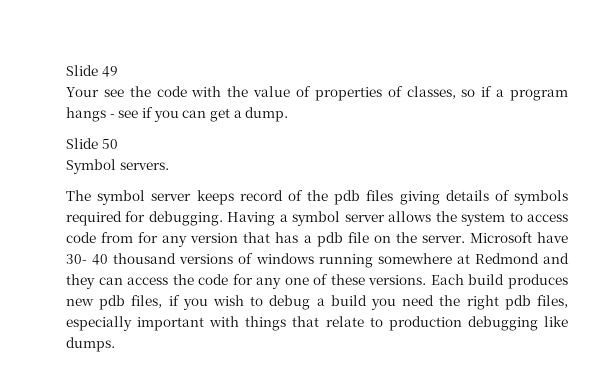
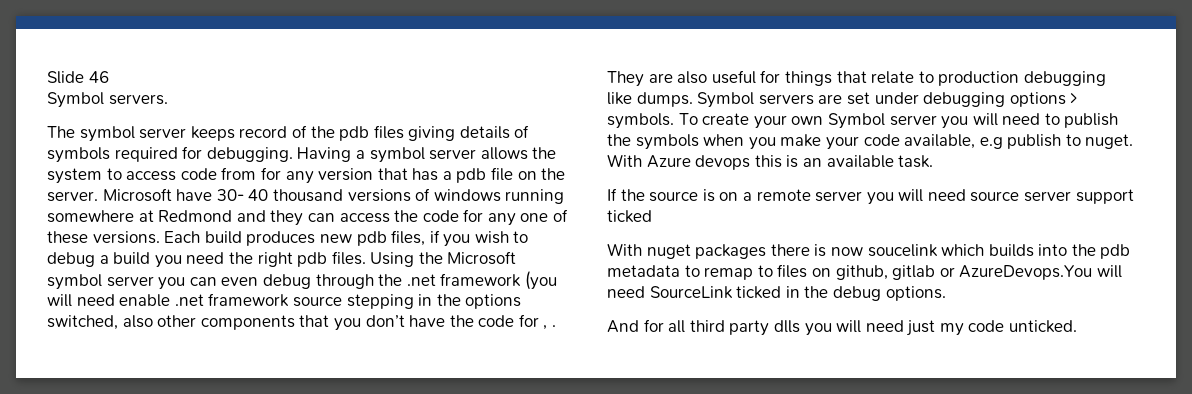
[66,65,118,77] [66,86,568,101] [66,107,289,122] [66,138,118,149] Slide 49 // Your see the code with the value of properties of classes, so if a program hangs - see if you can get a dump. // Slide 50 -> [47,71,109,84] Slide 46
[536,295,568,308] [66,316,240,331] files, especially important with -> [331,251,517,267] [47,271,557,290] [47,293,522,309] [47,314,557,331] [607,70,781,87] files. Using the Microsoft symbol server you can even debug through the .net framework (you will need enable .net framework source stepping in the options switched, also other components that you don’t have the code for , . They are also useful for
(115, 344) none -> [697,92,1078,108] [607,113,1119,129] [607,134,1134,150] [607,154,934,170] [607,188,1134,205] [607,210,652,223] [607,243,1131,259] [607,264,1122,280] [607,286,946,301] [607,319,1078,336] Symbol servers are set under debugging options > symbols. To create your own Symbol server you will need to publish the symbols when you make your code available, e.g publish to nuget. With Azure devops this is an available task. // If the source is on a remote server you will need source server support ticked // With nuget packages there is now soucelink which builds into the pdb metadata to remap to files on github, gitlab or AzureDevops.You will need SourceLink ticked in the debug options. // And for all third party dlls you will need just my code unticked.

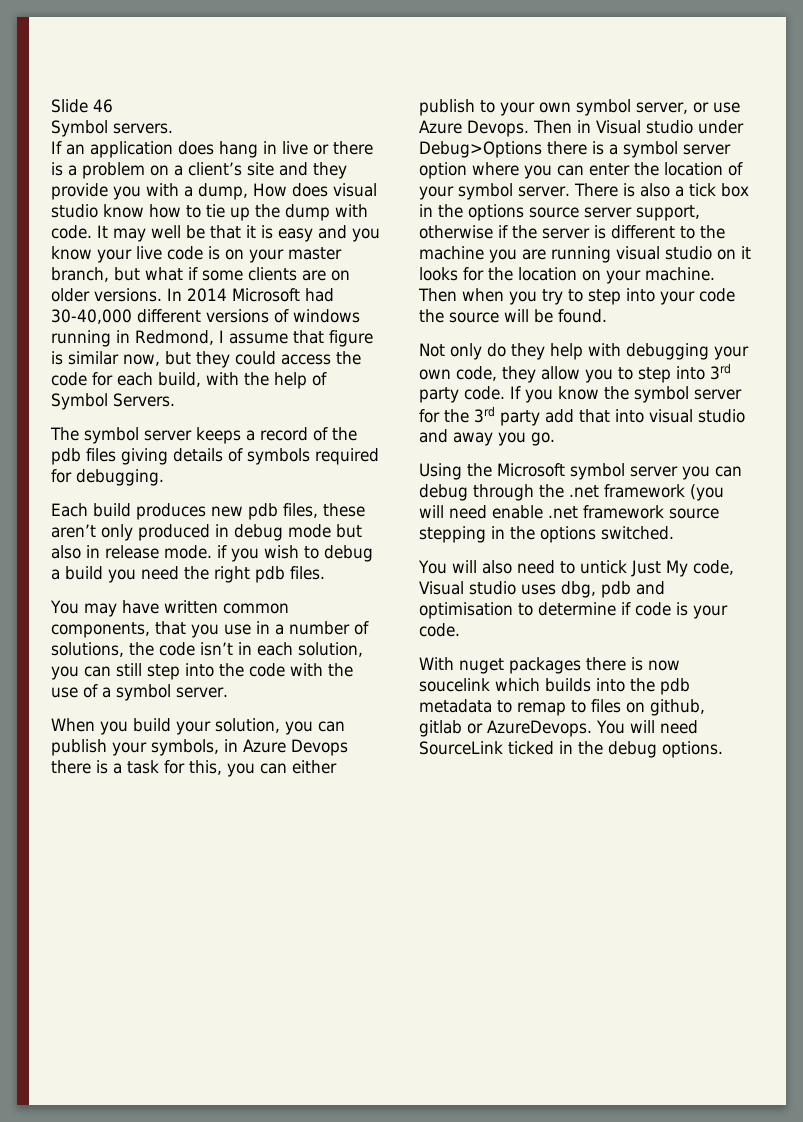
(168, 99) none -> [51,141,373,158] [51,162,347,179] [51,183,377,200] [51,204,368,221] [51,225,380,242] [51,246,342,263] [51,267,350,282] [51,288,334,302] [51,309,360,324] [51,330,373,347] [51,351,361,368] [51,372,327,389] [51,393,175,410] // If an application does hang in live or there is a problem on a client’s site and they provide you with a dump, How does visual studio know how to tie up the dump with code. It may well be that it is easy and you know your live code is on your master branch, but what if some clients are on older versions. In 2014 Microsoft had 30-40,000 different versions of windows running in Redmond, I assume that figure is similar now, but they could access the code for each build, with the help of Symbol Servers.
(235, 133) none -> [246,430,255,441] a
[297,147,557,163] [47,167,566,184] [47,188,565,204] [47,209,569,226] [47,231,160,244] Having a symbol server allows the system to access code from for any version that has a pdb file on the server. Microsoft have 30- 40 thousand versions of windows running somewhere at Redmond and they can access the code for any one of these versions. -> (164, 477) //
(426, 238) none -> [323,503,365,517] [51,524,362,541] [51,545,212,559] these aren’t only produced in debug mode but also in release mode.
(366, 258) none -> [50,600,289,617] [51,621,369,638] [51,642,363,657] [51,663,353,680] [51,684,228,701] [51,718,345,735] [51,739,348,756] [51,760,337,777] [419,99,740,116] [419,120,744,137] [419,141,731,158] [419,162,743,179] [419,183,749,200] [419,204,700,221] [419,225,725,239] [419,246,751,263] [419,267,715,284] [418,288,735,305] [419,309,607,323] [419,343,749,360] [419,363,731,383] [419,386,742,403] [419,406,745,426] [419,429,555,446] // You may have written common components, that you use in a number of solutions, the code isn’t in each solution, you can still step into the code with the use of a symbol server. // When you build your solution, you can publish your symbols, in Azure Devops there is a task for this, you can either publish to your own symbol server, or use Azure Devops. Then in Visual studio under Debug>Options there is a symbol server option where you can enter the location of your symbol server. There is also a tick box in the options source server support, otherwise if the server is different to the machine you are running visual studio on it looks for the location on your machine. Then when you try to step into your code the source will be found. // Not only do they help with debugging your own code, they allow you to step into 3rd party code. If you know the symbol server for the 3rd party add that into visual studio and away you go. //
[221,277,259,286] even -> (742, 471) none
[47,314,557,331] [607,70,1106,87] [607,92,1078,108] [607,113,1119,129] [607,134,1134,150] [607,154,934,170] [607,188,1134,205] [607,210,652,223] switched, also other components that you don’t have the code for , . They are also useful for things that relate to production debugging like dumps. Symbol servers are set under debugging options > symbols. To create your own Symbol server you will need to publish the symbols when you make your code available, e.g publish to nuget. With Azure devops this is an available task. // If the source is on a remote server you will need source server support ticked -> [601,526,674,540] [418,560,734,577] [419,581,665,598] [419,602,728,619] [419,623,460,637] switched. // You will also need to untick Just My code, Visual studio uses dbg, pdb and optimisation to determine if code is your code.
[959,265,1093,280] AzureDevops.You -> [487,720,625,737] AzureDevops. You
[607,319,1078,336] // And for all third party dlls you will need just my code unticked. -> (723, 749) none

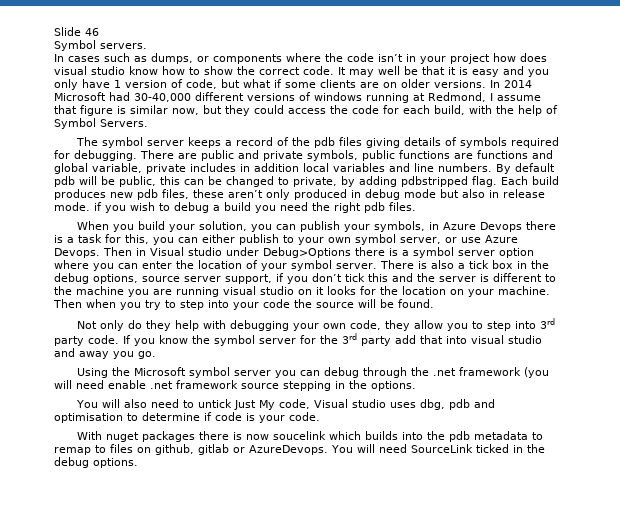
[51,141,373,158] [51,162,347,179] [51,183,287,200] If an application does hang in live or there is a problem on a client’s site and they provide you with a dump, How -> [54,53,516,64] In cases such as dumps, or components where the code isn’t in your project how
[206,204,368,221] tie up the dump with -> [204,66,300,75] show the correct
[51,246,342,263] [51,267,109,282] know your live code is on your master branch, -> [54,79,217,90] only have 1 version of code,
[116,330,130,343] in -> [413,93,425,101] at
(164, 477) // -> [140,150,553,161] [54,163,555,174] [54,176,497,187] There are public and private symbols, public functions are functions and global variable, private includes in addition local variables and line numbers. By default pdb will be public, this can be changed to private, by adding pdbstripped flag.
[50,600,289,617] [51,621,369,638] [51,642,363,657] [51,663,353,680] [51,684,228,701] // You may have written common components, that you use in a number of solutions, the code isn’t in each solution, you can still step into the code with the use of a symbol server. -> (416, 206) none
[468,204,524,221] options -> [54,273,138,284] debug options,
[419,225,508,239] otherwise if -> [276,273,413,284] if you don’t tick this and
[540,526,674,543] options switched. -> [371,381,416,391] options.

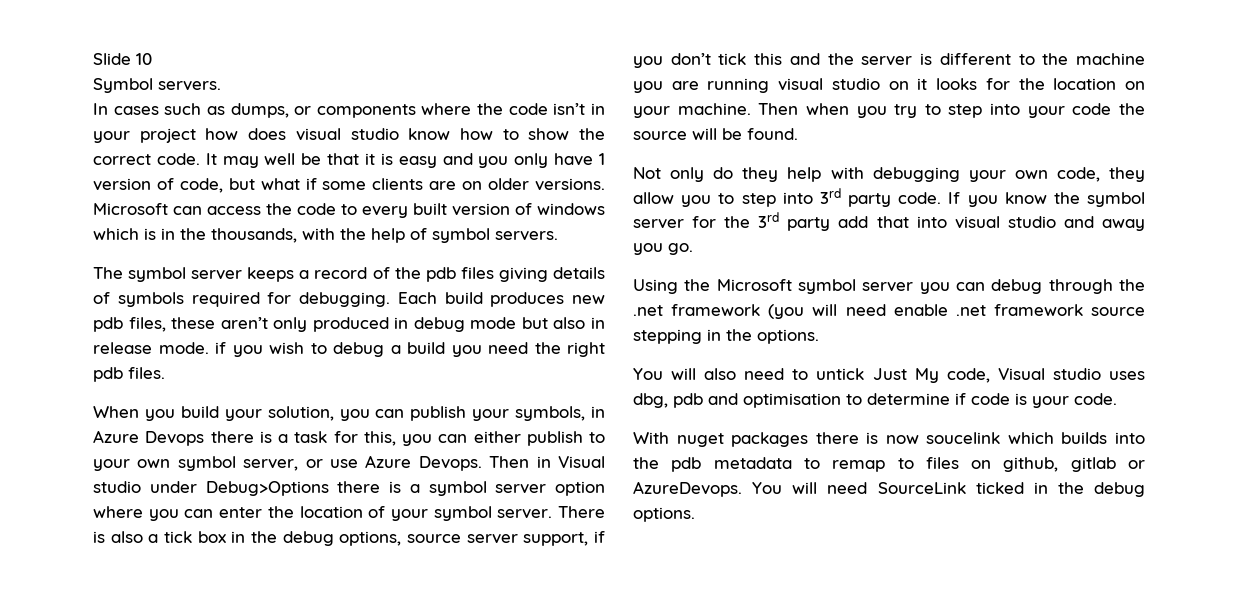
[85,28,99,36] 46 -> [136,53,152,65] 10
[490,80,532,88] [54,92,541,103] [54,105,465,116] In 2014 Microsoft had 30-40,000 different versions of windows running at Redmond, I assume that figure is similar now, but they could access the code for each build, -> [93,203,605,218] [93,228,297,243] Microsoft can access the code to every built version of windows which is in the thousands,
[54,118,148,129] Symbol Servers. -> [432,228,558,243] symbol servers.
[140,150,553,161] [54,163,555,174] [54,176,497,187] There are public and private symbols, public functions are functions and global variable, private includes in addition local variables and line numbers. By default pdb will be public, this can be changed to private, by adding pdbstripped flag. -> (390, 299) none

